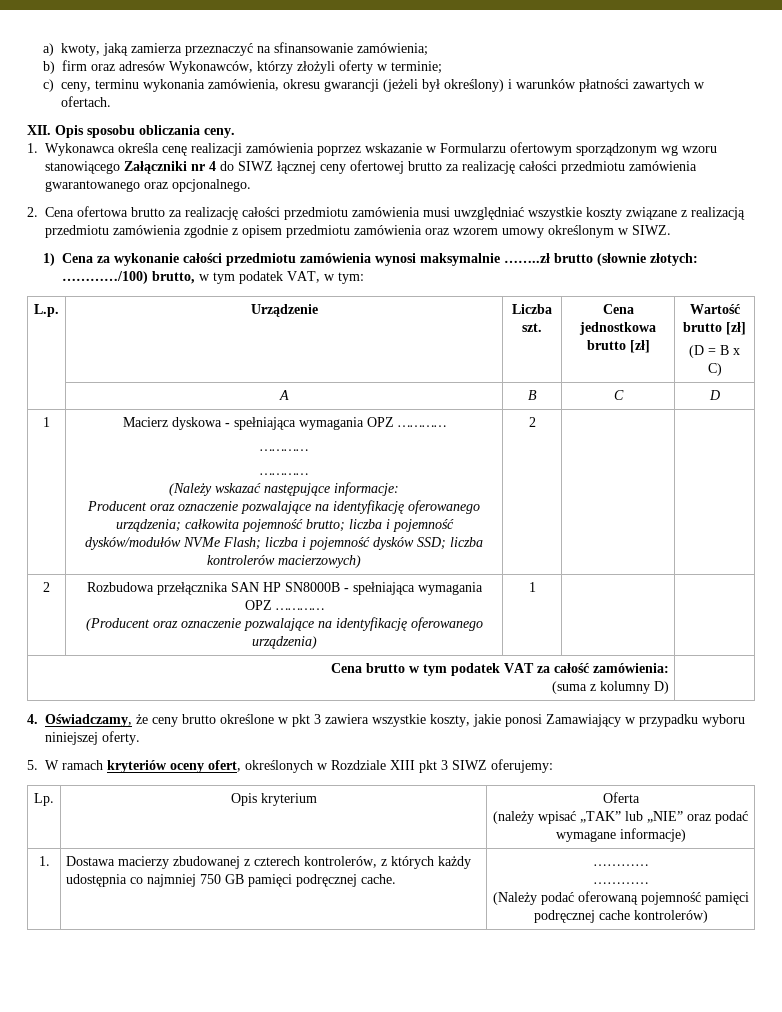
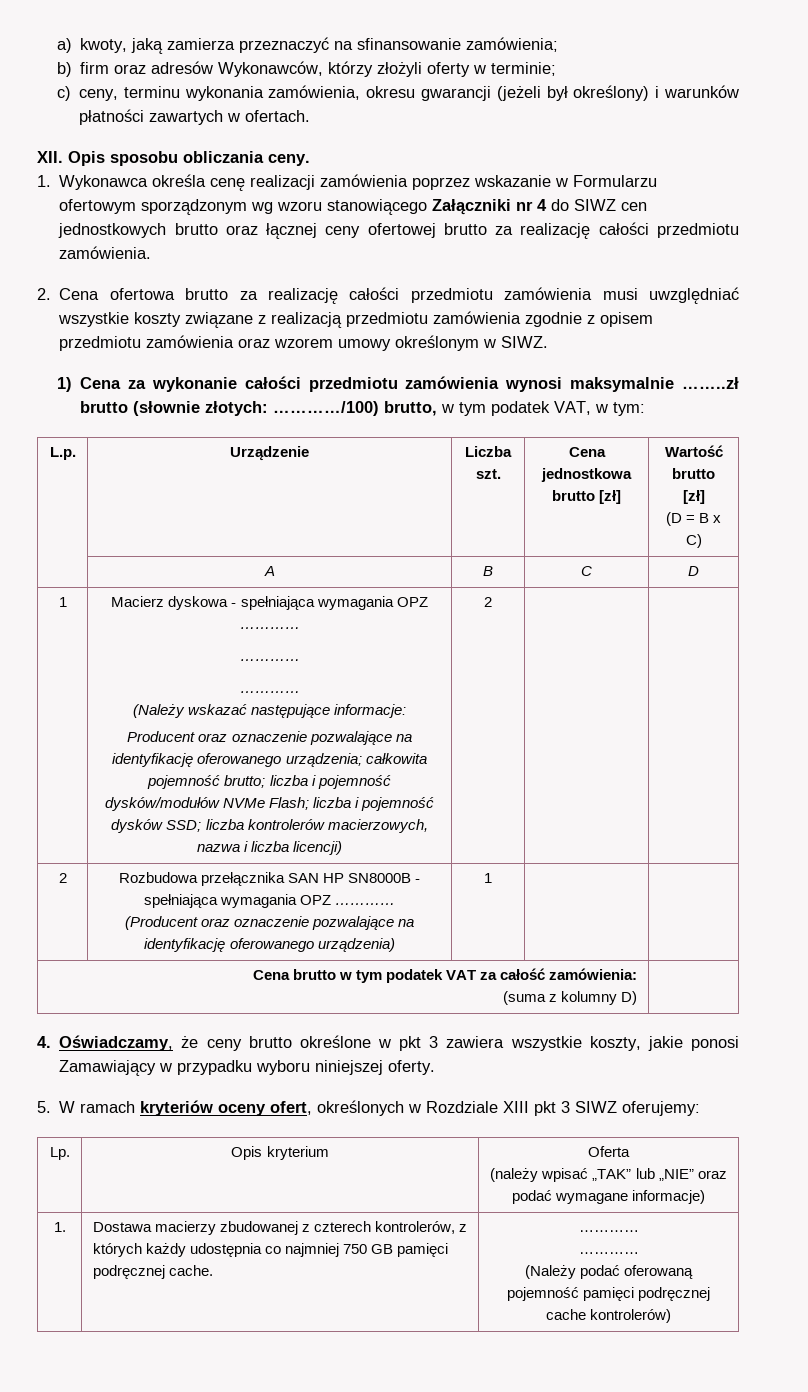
(273, 166) none -> [621,202,648,211] [58,223,258,238] cen jednostkowych brutto oraz
[629,161,697,171] [45,179,251,192] zamówienia gwarantowanego oraz opcjonalnego. -> [59,246,152,259] zamówienia.
[278,555,361,568] macierzowych) -> [327,819,428,833] [196,841,343,855] macierzowych, nazwa i liczba licencji)

